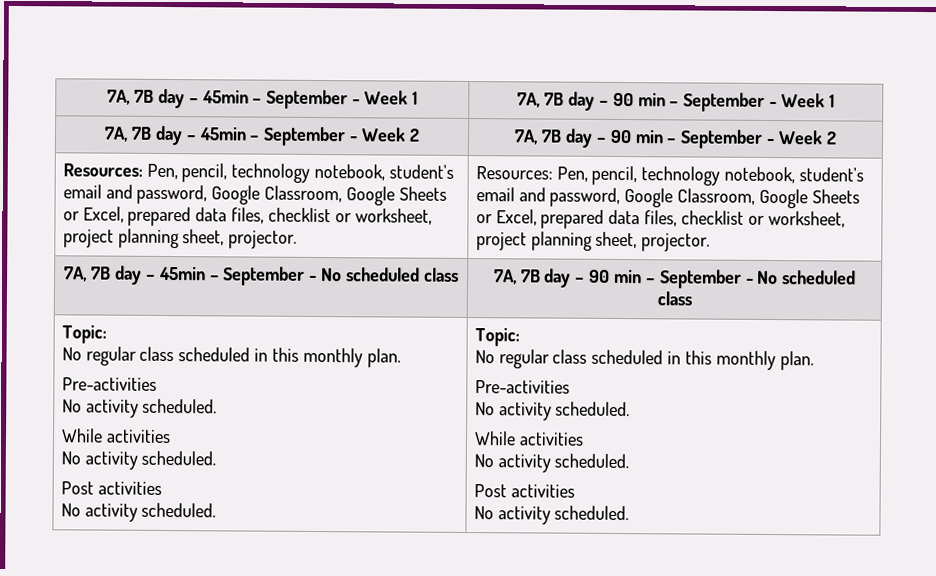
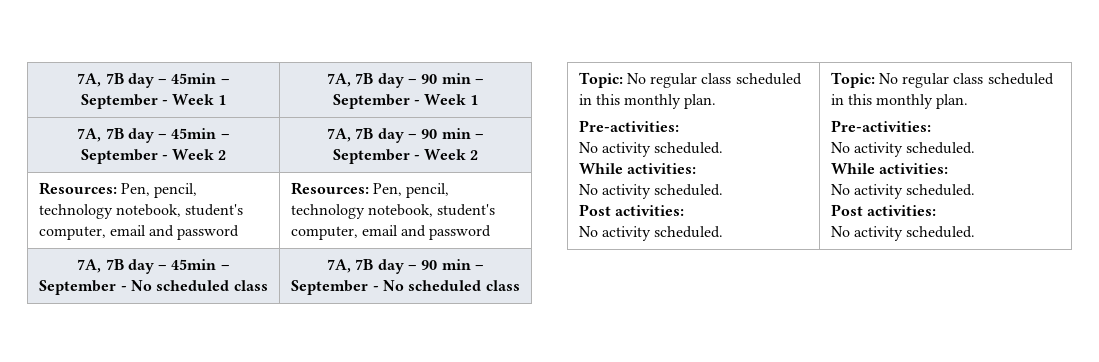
[62,184,447,206] [62,206,432,227] [62,228,298,249] [475,165,865,186] [475,187,860,209] [475,209,845,229] [475,231,711,252] email and password, Google Classroom, Google Sheets or Excel, prepared data files, checklist or worksheet, project planning sheet, projector. | Resources: Pen, pencil, technology notebook, student's email and password, Google Classroom, Google Sheets or Excel, prepared data files, checklist or worksheet, project planning sheet, projector. -> [38,225,240,240] [290,182,450,198] [290,204,496,219] [290,225,492,240] computer, email and password | Resources: Pen, pencil, technology notebook, student's computer, email and password
[61,346,401,368] [61,377,157,391] [61,398,218,418] [60,428,171,444] [60,450,217,470] [60,481,162,495] // No regular class scheduled in this monthly plan. // Pre-activities // No activity scheduled. // While activities // No activity scheduled. // Post activities -> [626,73,802,88] [578,94,717,109] [578,120,679,132] [578,142,724,157] [578,163,696,174] [578,184,724,199] [578,204,684,216] No regular class scheduled in this monthly plan. // Pre-activities: // No activity scheduled. // While activities: // No activity scheduled. // Post activities:
[474,349,814,371] [474,380,570,394] [474,401,631,421] [473,431,584,446] [473,453,630,473] [473,484,575,498] // No regular class scheduled in this monthly plan. // Pre-activities // No activity scheduled. // While activities // No activity scheduled. // Post activities -> [878,73,1054,88] [830,94,969,109] [830,120,931,132] [830,142,976,157] [830,163,948,174] [830,184,976,199] [830,204,936,216] No regular class scheduled in this monthly plan. // Pre-activities: // No activity scheduled. // While activities: // No activity scheduled. // Post activities:

